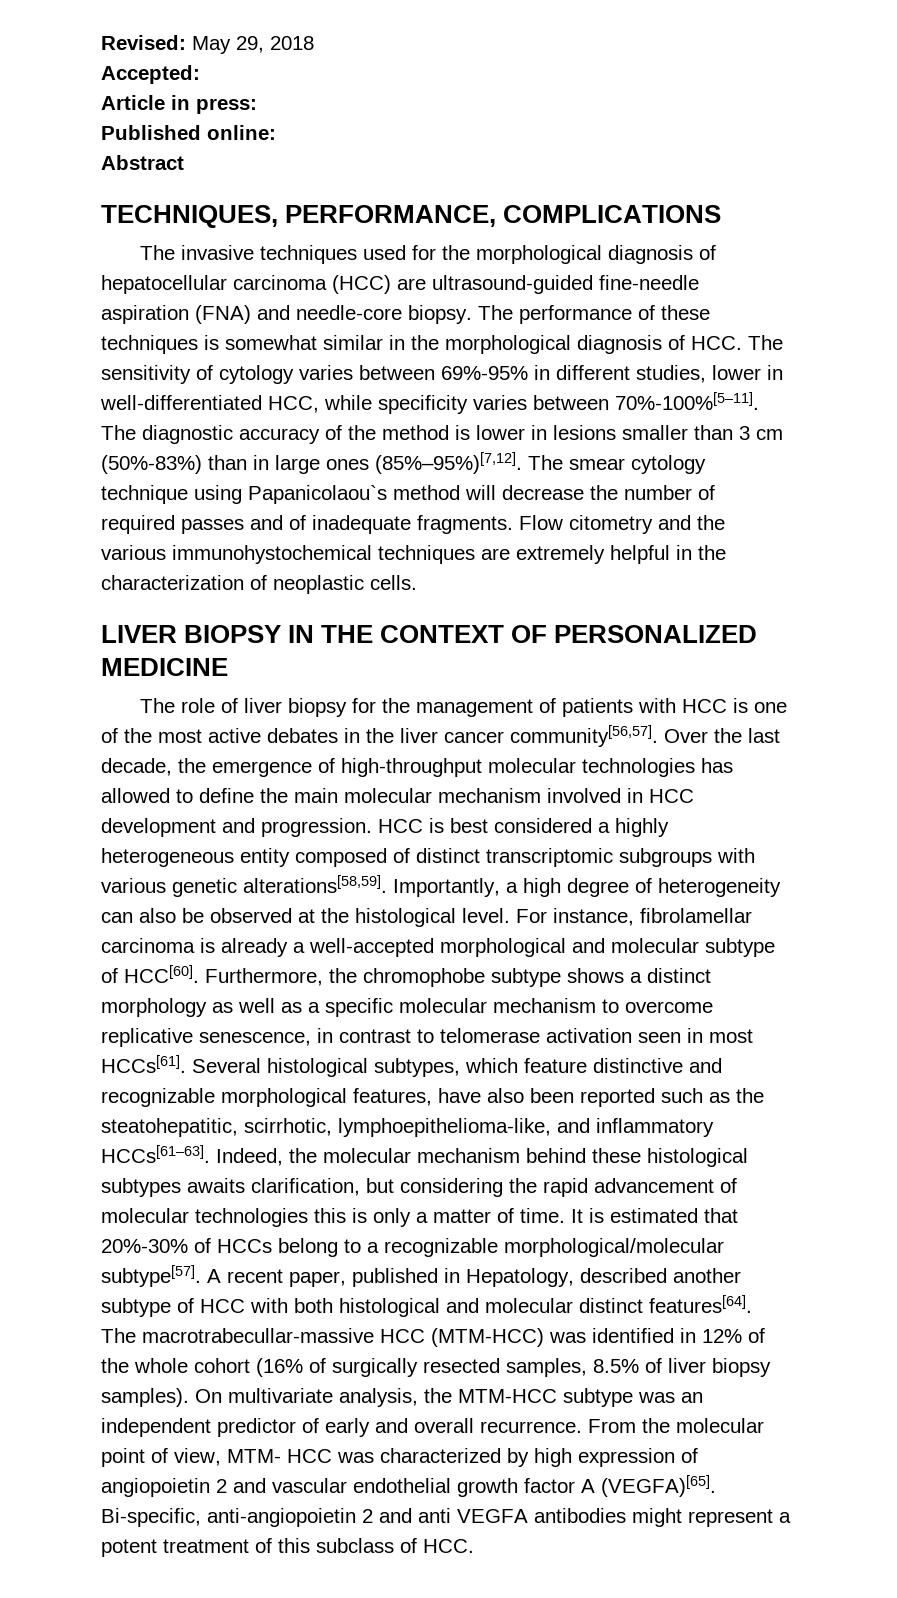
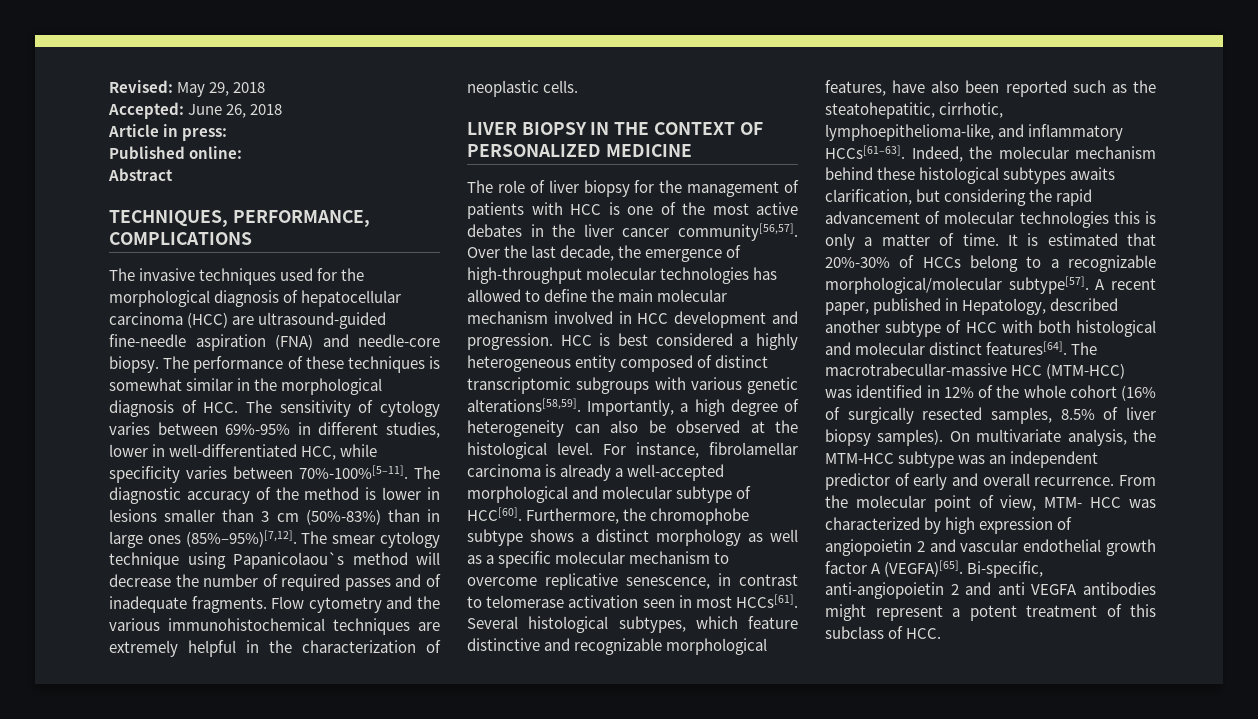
(200, 74) none -> [188,104,283,118] June 26, 2018
[569,515,653,534] citometry -> [308,597,382,613] cytometry
[172,545,372,564] immunohystochemical -> [168,618,325,631] immunohistochemical
[244,1118,332,1136] scirrhotic, -> [939,102,1004,118] cirrhotic,

